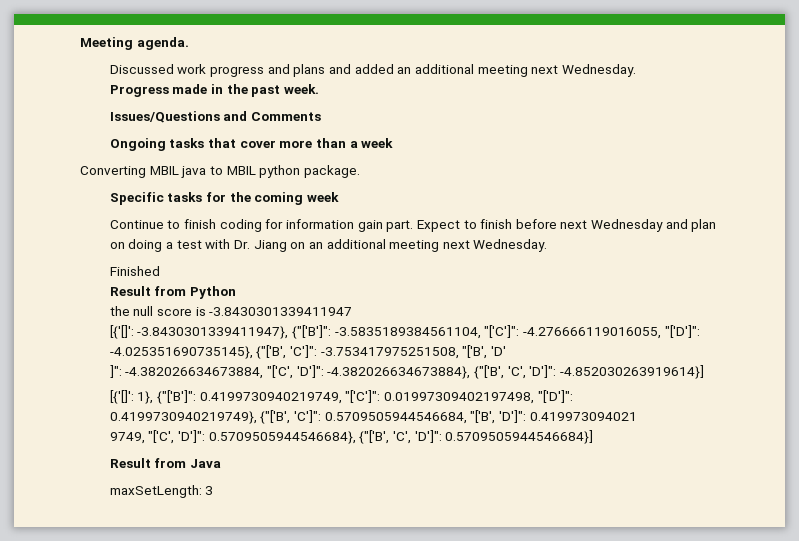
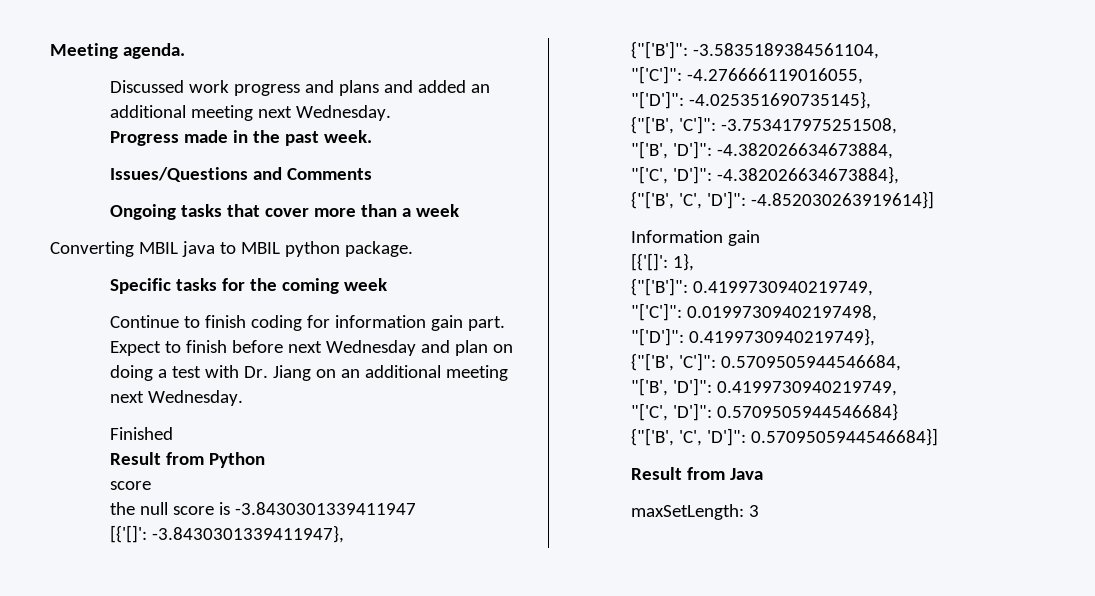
(237, 292) none -> [110,481,152,490] // score
(289, 332) none -> (345, 534) //
(481, 333) none -> (880, 51) //
(661, 333) none -> (864, 76) //
(253, 352) none -> (872, 100) //
[462,345,506,359] [109,365,264,379] "['B', 'D' // ]": -4.382026634673884, -> [631,141,894,159] // "['B', 'D']": -4.382026634673884, //
(471, 372) none -> (900, 175) //
(704, 372) none -> [631,230,761,246] // Information gain
(154, 397) none -> (695, 262) //
(342, 398) none -> (874, 288) //
(534, 398) none -> (878, 313) //
(257, 417) none -> (876, 337) //
[470,410,637,424] [109,430,356,444] "['B', 'D']": 0.419973094021 // 9749, "['C', 'D']": 0.5709505944546684}, -> [631,378,898,396] [631,403,899,421] // "['B', 'D']": 0.4199730940219749, // "['C', 'D']": 0.5709505944546684} //

